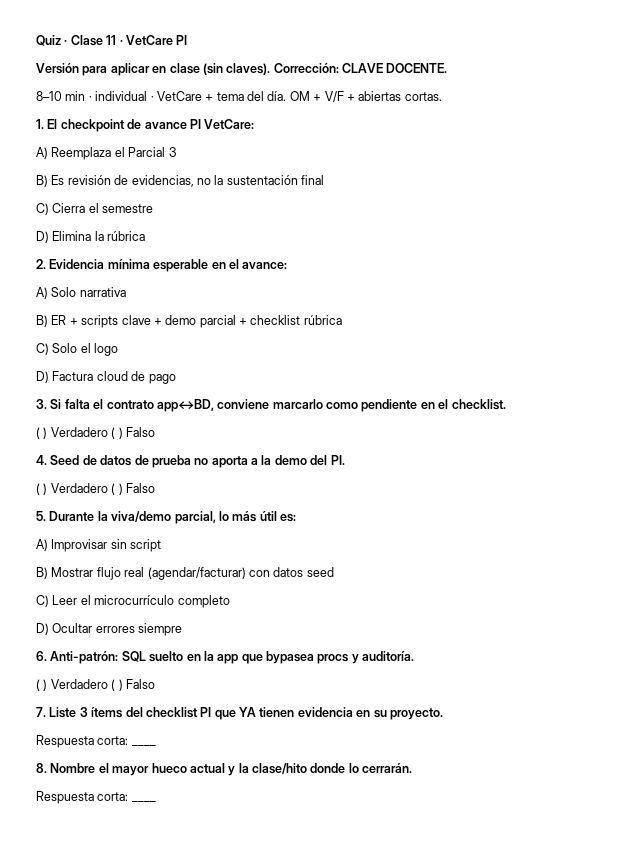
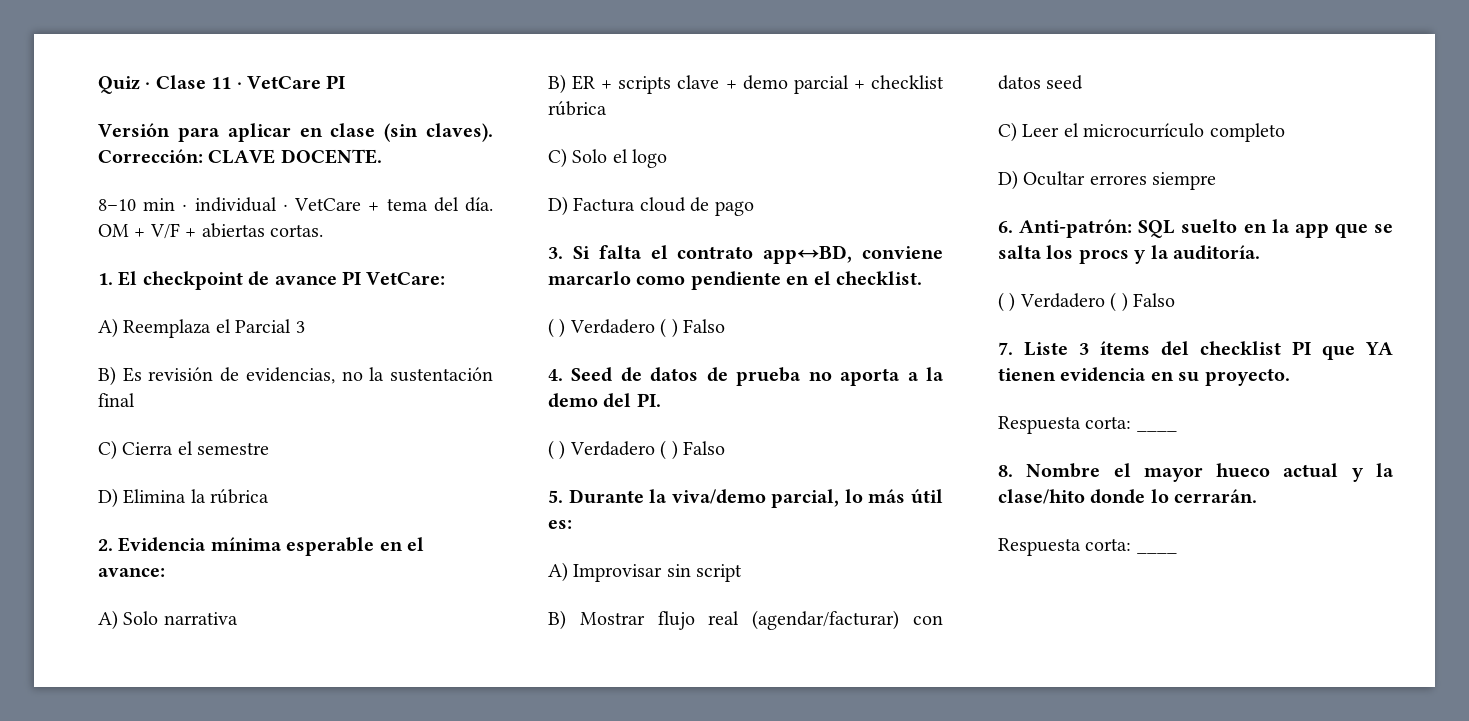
[266,651,314,664] bypasea -> [1374,224,1393,233] [998,245,1074,259] se salta los
(359, 659) none -> [1150,245,1169,259] la

